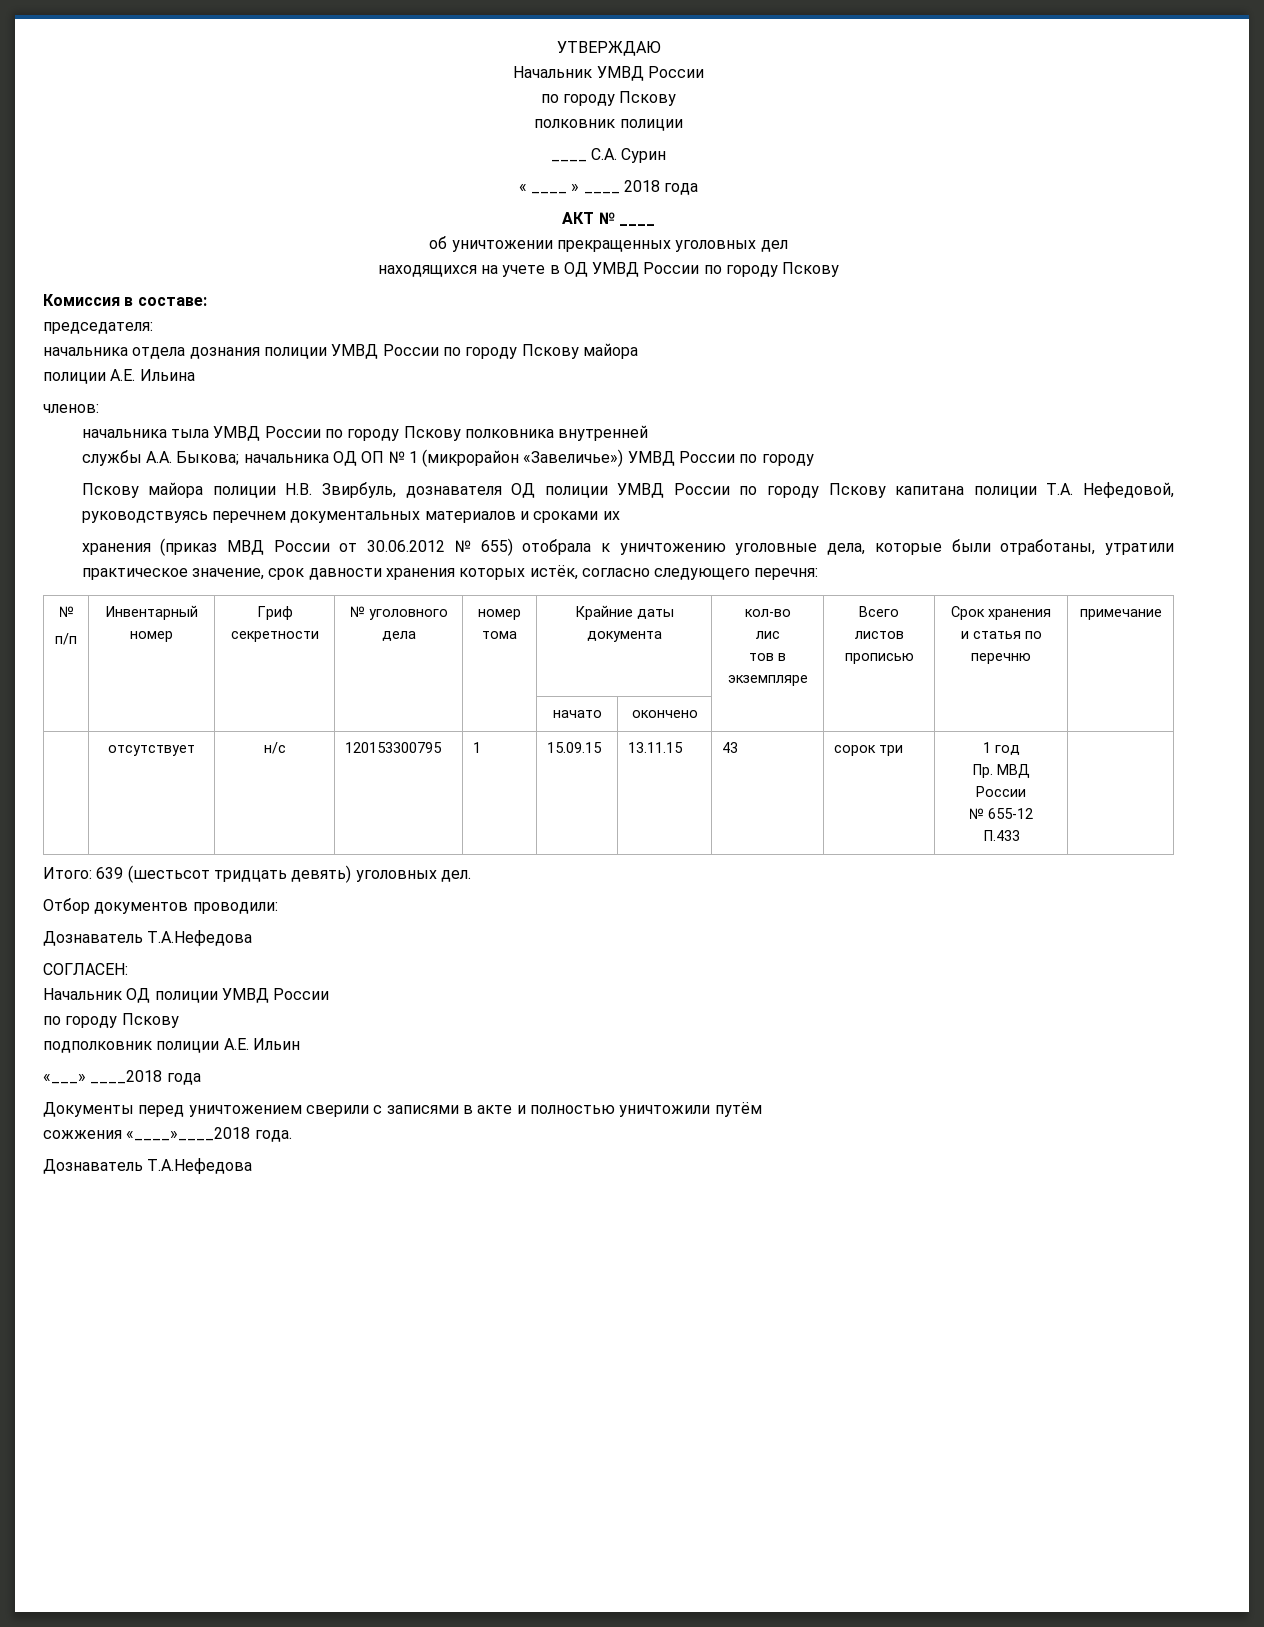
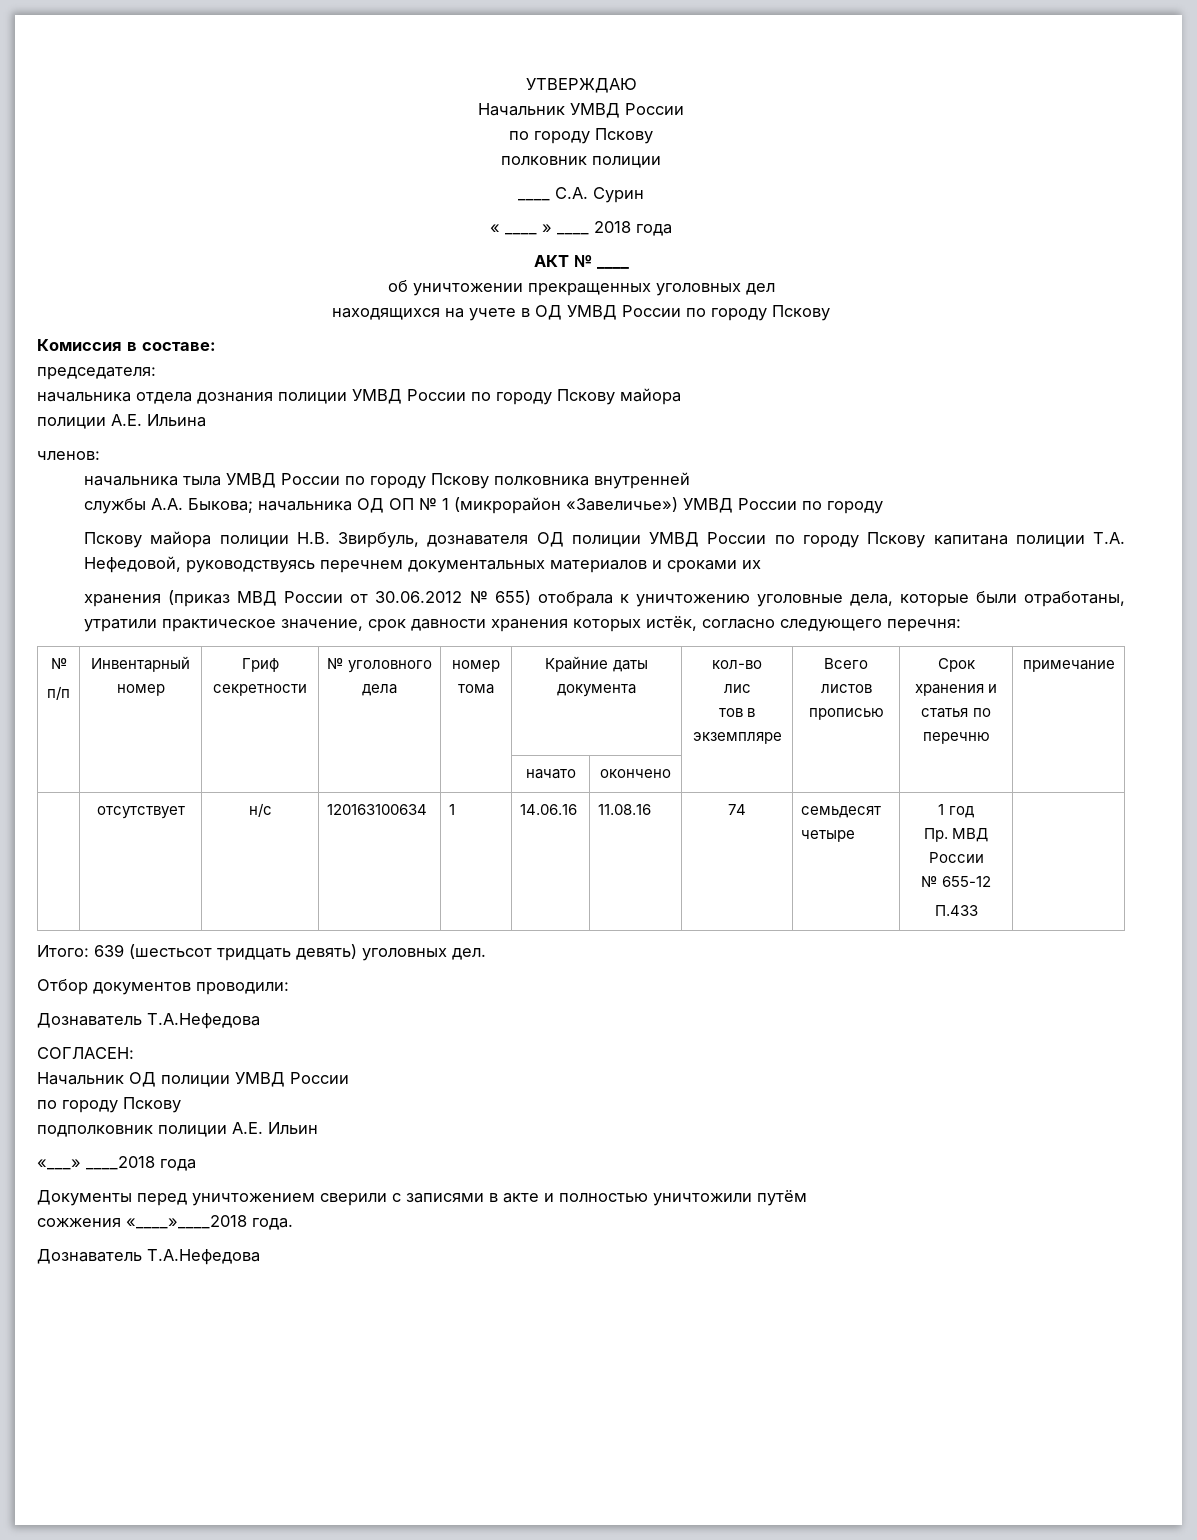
[345,742,443,753] [473,742,482,753] [547,742,603,753] [628,742,684,753] [722,742,739,753] [834,745,904,756] 120153300795 | 1 | 15.09.15 | 13.11.15 | 43 | сорок три -> [327,804,428,815] [449,804,456,815] [520,804,578,815] [598,804,652,815] [728,804,746,815] [801,806,882,818] [801,830,856,842] 120163100634 | 1 | 14.06.16 | 11.08.16 | 74 | семьдесят четыре

